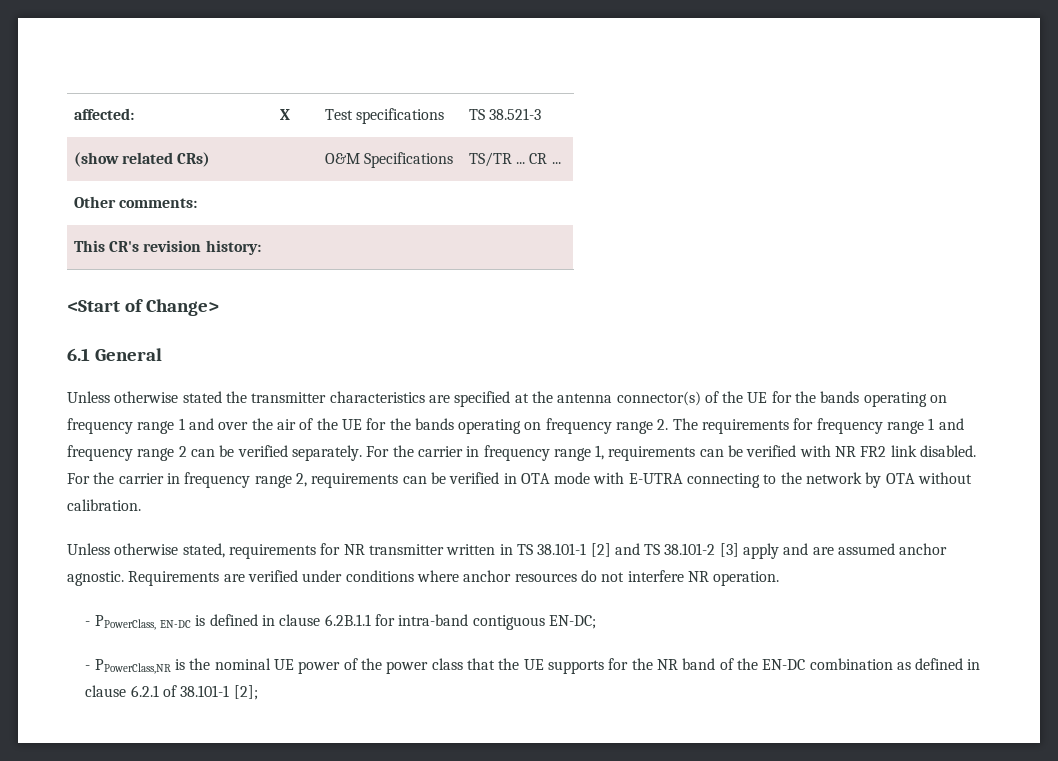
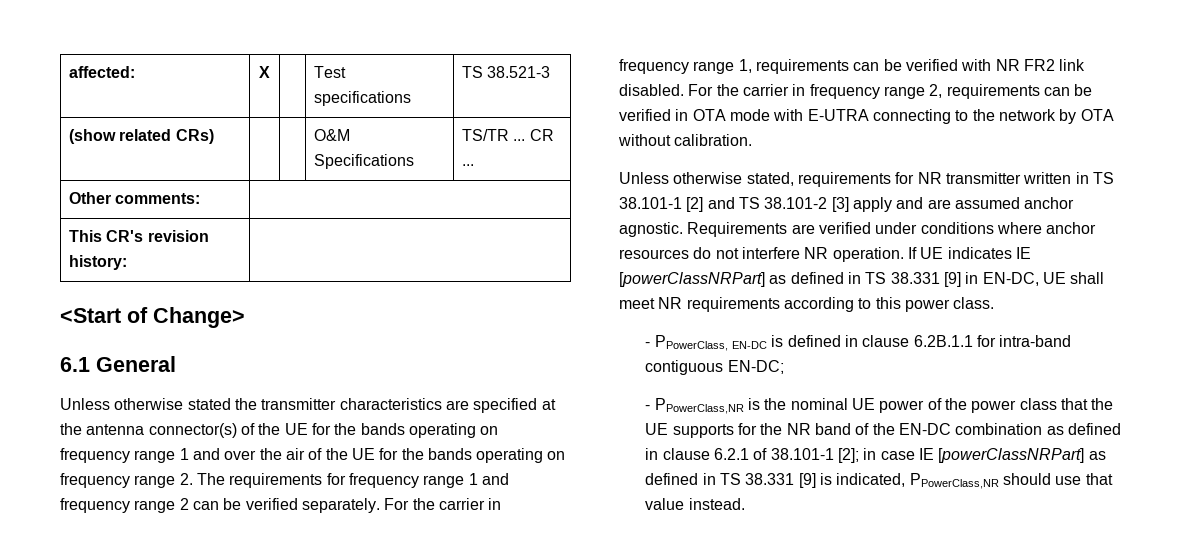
(780, 578) none -> [907,247,1031,259] [619,272,1105,287] [619,297,995,312] If UE indicates IE [powerClassNRPart] as defined in TS 38.331 [9] in EN-DC, UE shall meet NR requirements according to this power class.
(258, 692) none -> [863,448,1106,463] [645,473,1113,489] [645,498,745,510] in case IE [powerClassNRPart] as defined in TS 38.331 [9] is indicated, PPowerClass,NR should use that value instead.

